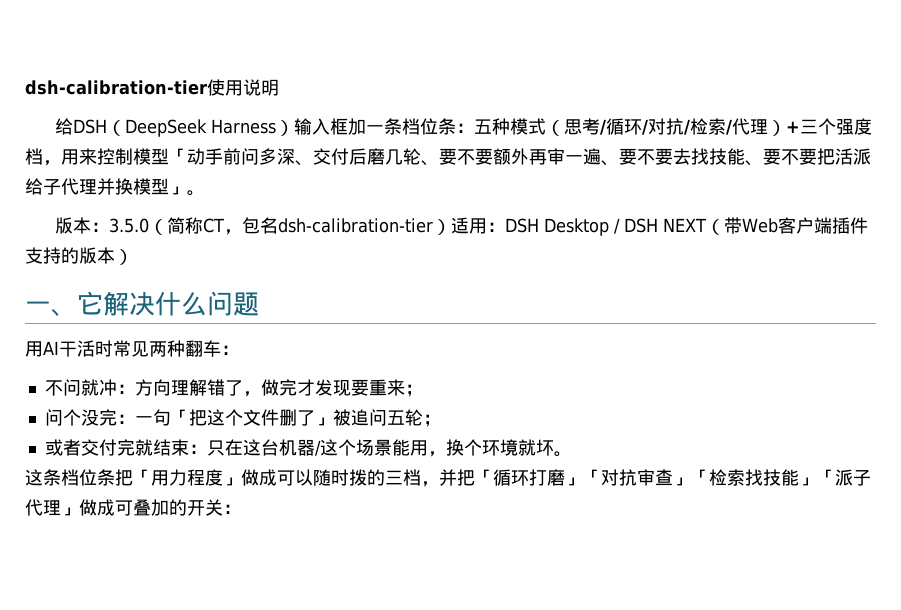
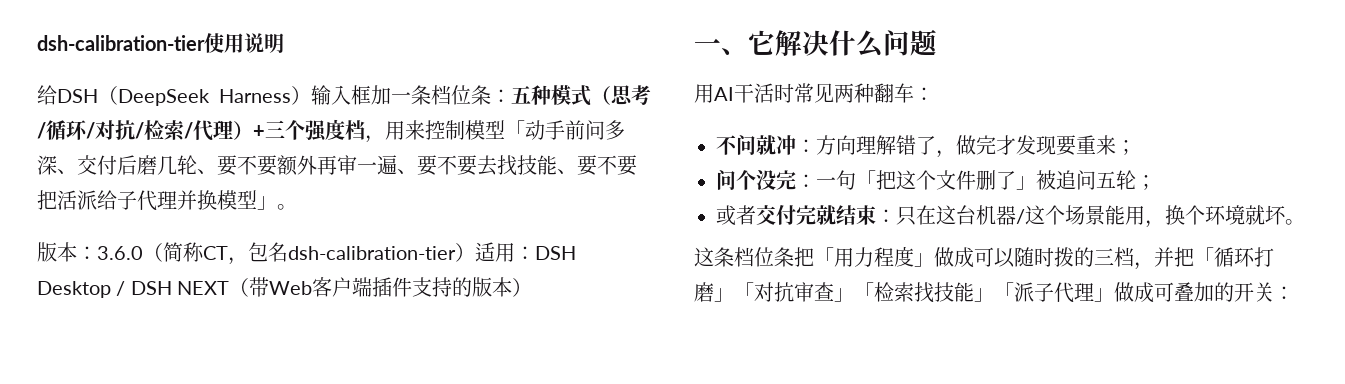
[108,218,149,233] 3.5.0 -> [97,246,143,260] 3.6.0

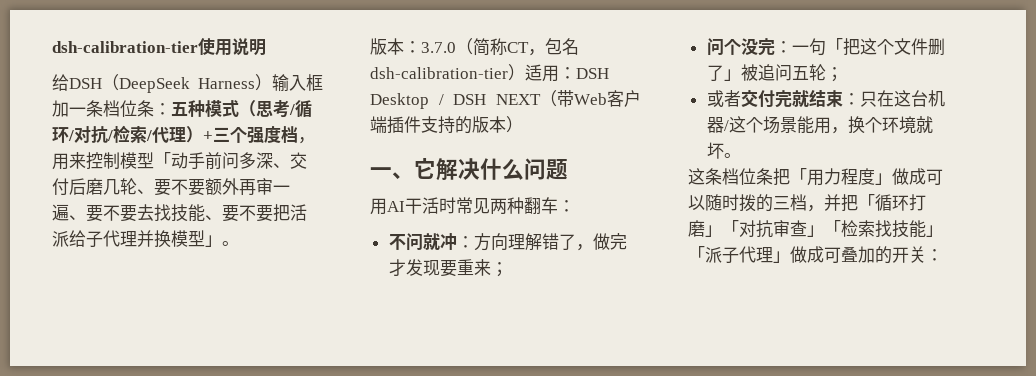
[97,246,143,260] 3.6.0 -> [421,42,456,53] 3.7.0

